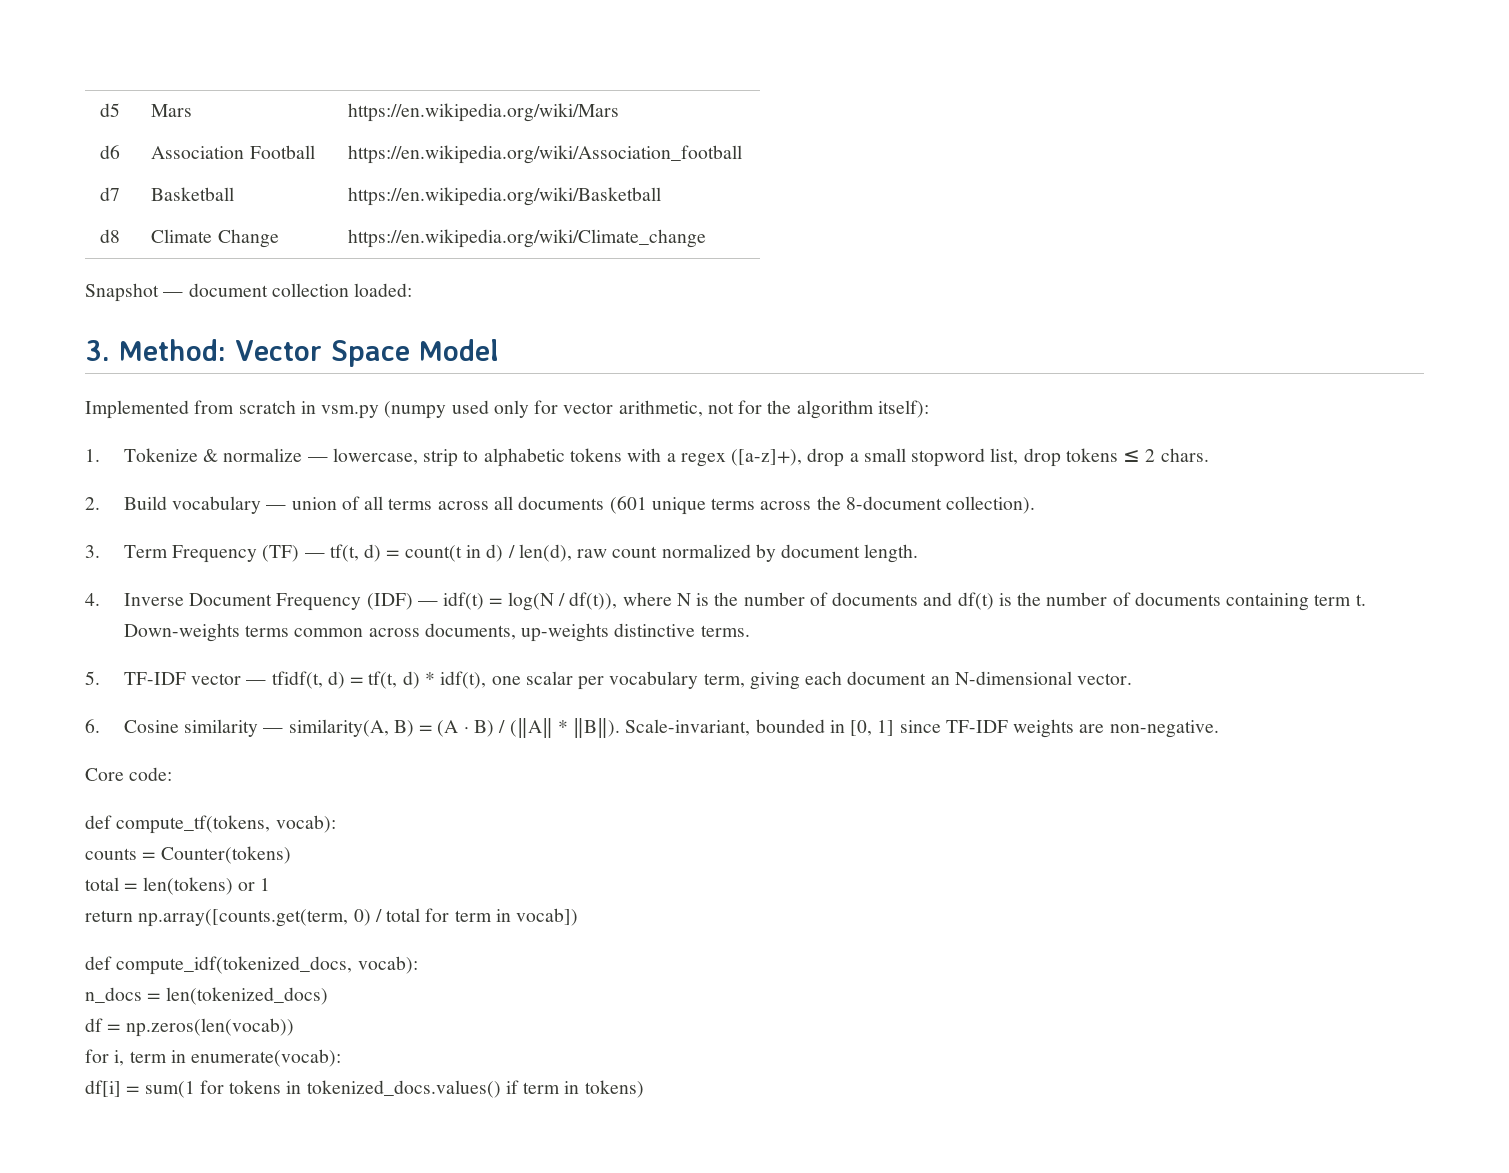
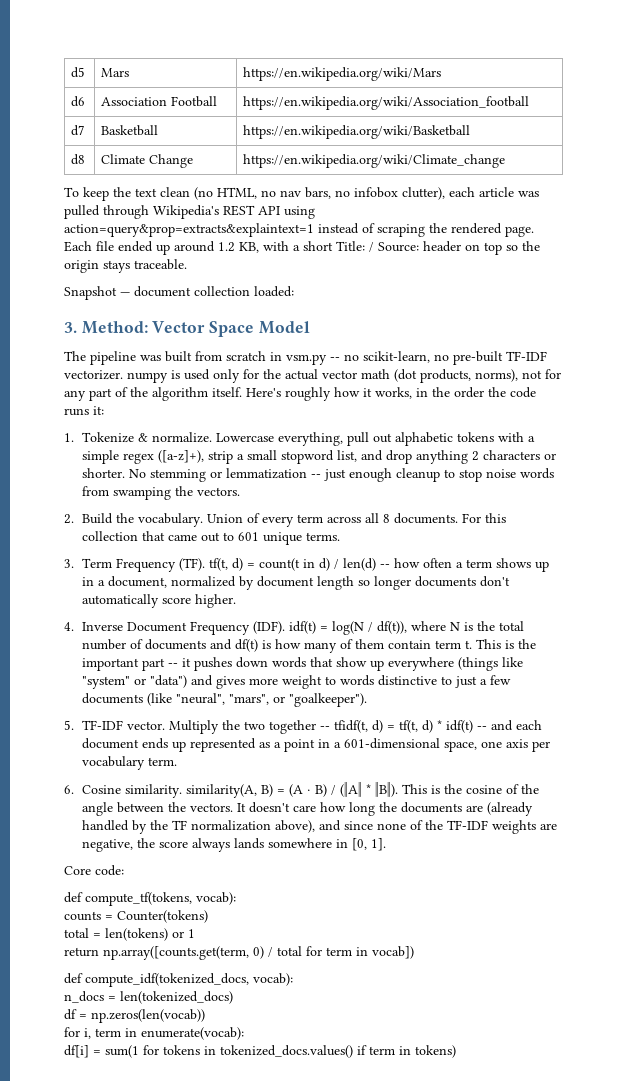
(707, 238) none -> [64,187,539,201] [64,205,315,219] [64,223,534,237] [64,241,540,255] [64,259,187,273] // To keep the text clean (no HTML, no nav bars, no infobox clutter), each article was pulled through Wikipedia's REST API using action=query&prop=extracts&explaintext=1 instead of scraping the rendered page. Each file ended up around 1.2 KB, with a short Title: / Source: header on top so the origin stays traceable.
[85,400,929,419] [85,448,479,467] Implemented from scratch in vsm.py (numpy used only for vector arithmetic, not for the algorithm itself): // 1. Tokenize & normalize — lowercase, strip to -> [64,351,547,365] [64,369,561,383] [64,387,536,401] [64,406,104,416] [64,432,393,446] The pipeline was built from scratch in vsm.py -- no scikit-learn, no pre-built TF-IDF vectorizer. numpy is used only for the actual vector math (dot products, norms), not for any part of the algorithm itself. Here's roughly how it works, in the order the code runs it: // 1. Tokenize & normalize. Lowercase everything, pull out
(676, 457) none -> [82,450,120,464] simple
[807,448,845,467] drop -> [208,451,234,464] strip
[1023,448,1209,467] [85,496,1036,515] drop tokens ≤ 2 chars. // 2. Build vocabulary — union of all terms across all documents (601 unique terms across the 8-document collection). -> [361,450,557,464] [82,468,555,482] [82,486,241,500] [64,513,507,527] [82,531,341,545] and drop anything 2 characters or shorter. No stemming or lemmatization -- just enough cleanup to stop noise words from swamping the vectors. // 2. Build the vocabulary. Union of every term across all 8 documents. For this collection that came out to 601 unique terms.
[262,545,325,562] (TF) — -> [179,558,206,571] (TF).
[518,544,919,563] len(d), raw count normalized by document length. -> [343,558,550,572] [82,576,511,590] [82,594,237,608] len(d) -- how often a term shows up in a document, normalized by document length so longer documents don't automatically score higher.
[366,593,438,610] (IDF) — -> [253,621,286,634] (IDF).
(739, 599) none -> [499,621,525,631] total
[1017,592,1366,611] [123,623,750,642] [85,671,267,685] the number of documents containing term t. Down-weights terms common across documents, up-weights distinctive terms. // 5. TF-IDF vector — -> [275,639,537,653] [82,657,524,671] [82,675,512,689] [82,693,368,707] [64,720,331,734] how many of them contain term t. This is the important part -- it pushes down words that show up everywhere (things like "system" or "data") and gives more weight to words distinctive to just a few documents (like "neural", "mars", or "goalkeeper"). // 5. TF-IDF vector. Multiply the two together --
[440,671,1133,690] idf(t), one scalar per vocabulary term, giving each document an N-dimensional vector. -> [446,720,543,733] [82,738,551,752] [82,756,178,770] idf(t) -- and each document ends up represented as a point in a 601-dimensional space, one axis per vocabulary term.
[184,719,284,737] similarity — -> [125,784,183,798] similarity.
[625,719,1219,738] Scale-invariant, bounded in [0, 1] since TF-IDF weights are non-negative. -> [402,784,540,794] [82,802,534,816] [82,820,558,834] [82,838,387,852] This is the cosine of the angle between the vectors. It doesn't care how long the documents are (already handled by the TF normalization above), and since none of the TF-IDF weights are negative, the score always lands somewhere in [0, 1].

